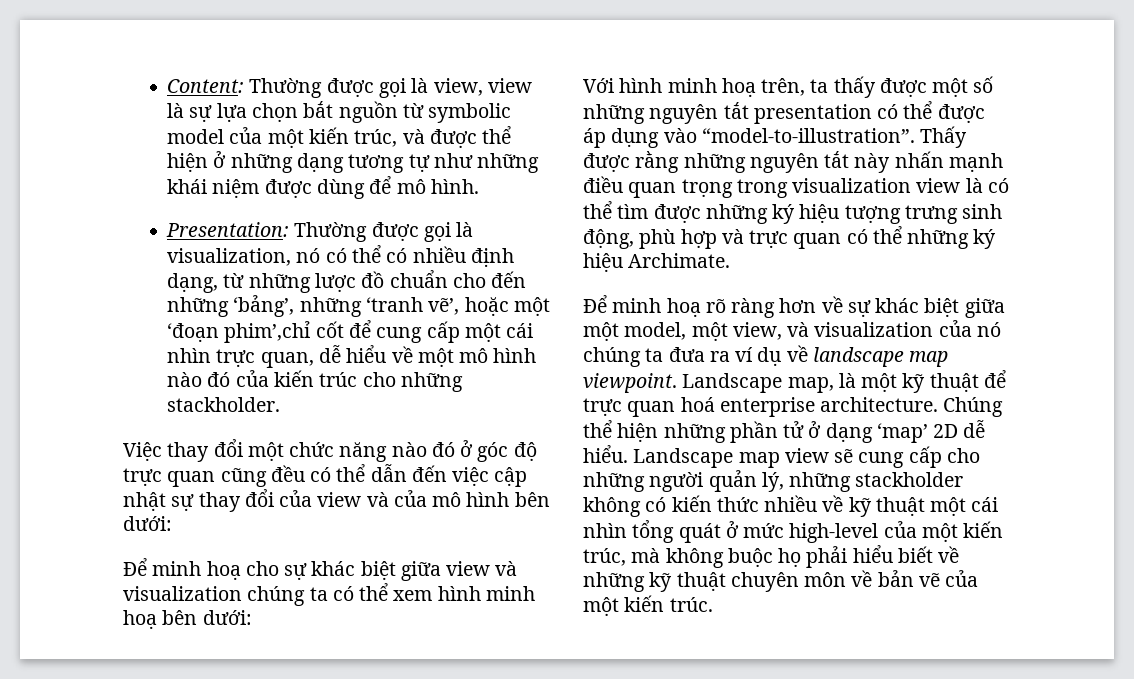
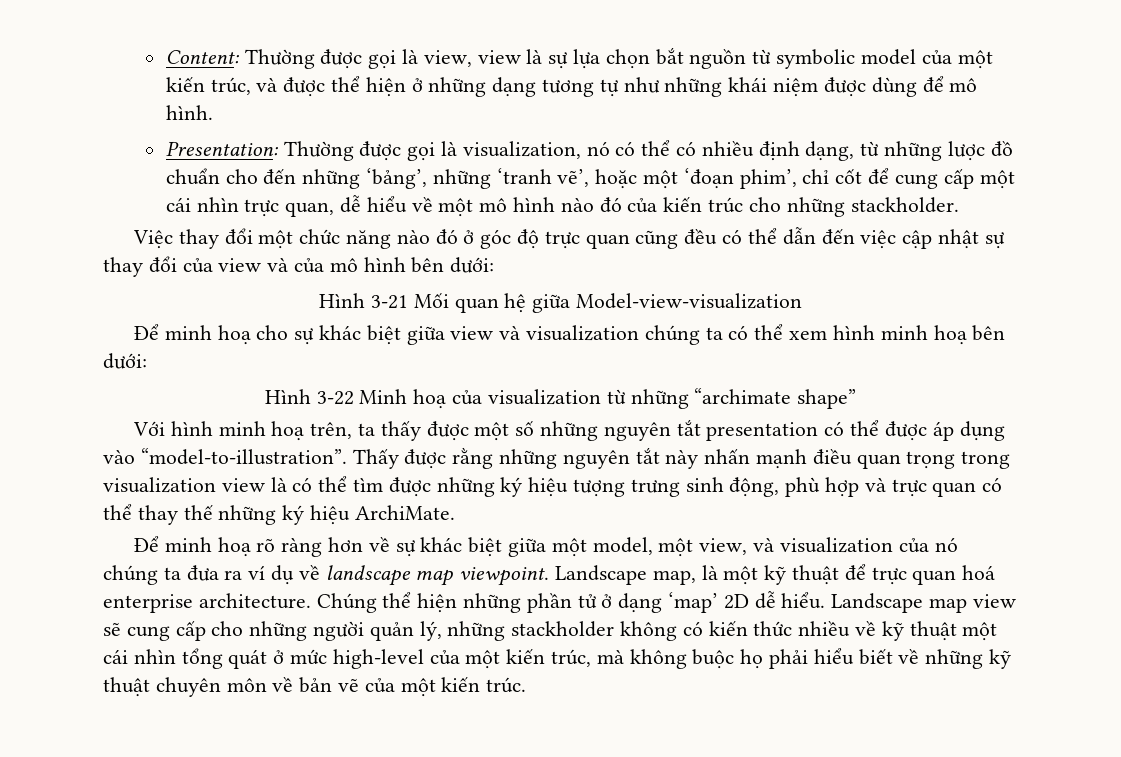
[224,321,311,343] phim’,chỉ -> [739,169,830,189] phim’, chỉ
(172, 523) none -> [319,293,802,313] // Hình 3-21 Mối quan hệ giữa Model-view-visualization
(252, 617) none -> [264,388,857,409] // Hình 3-22 Minh hoạ của visualization từ những “archimate shape”
[907,229,997,249] [583,253,731,272] những ký hiệu Archimate. -> [137,505,455,525] thay thế những ký hiệu ArchiMate.

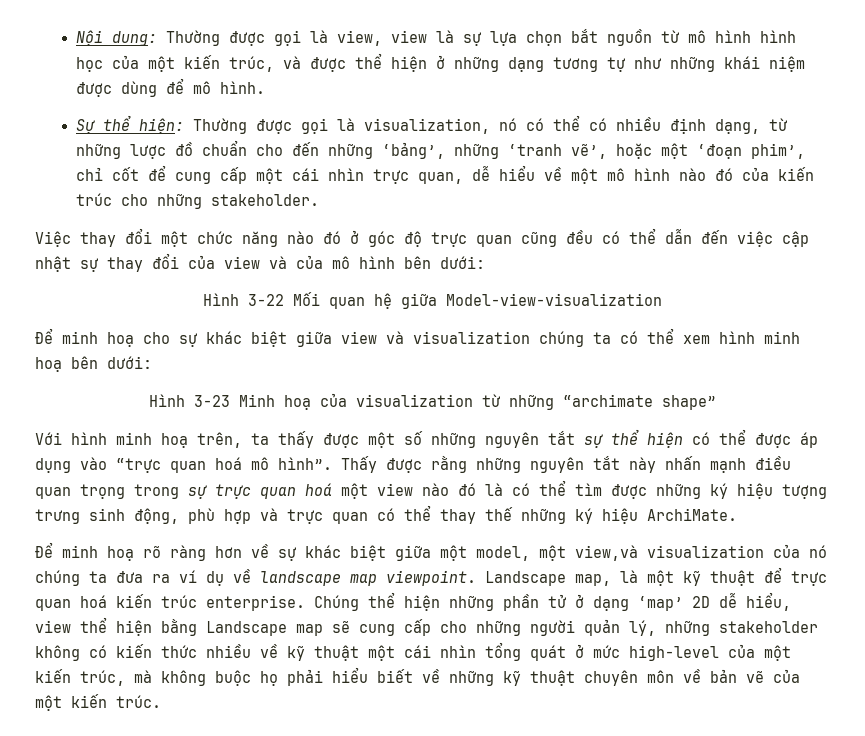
[165,50,240,64] Content: -> [75,30,157,46] Nội dung:
[776,49,916,69] symbolic model -> [687,30,796,43] [75,57,103,72] mô hình hình học
[165,141,279,156] Presentation: -> [75,115,184,134] Sự thể hiện:
[850,197,959,213] stackholder. -> [210,194,319,206] stakeholder.
[370,295,408,309] 3-21 -> [248,294,284,306] 3-22
[316,391,354,405] 3-22 -> [194,395,230,407] 3-23
[706,422,819,441] presentation -> [584,429,683,448] sự thể hiện
[140,448,347,465] “model-to-illustration”. -> [116,457,332,473] “trực quan hoá mô hình”.
[103,477,265,493] visualization view -> [188,483,476,499] sự trực quan hoá một view nào đó
[699,537,775,555] view, và -> [575,545,638,561] view,và
[103,593,311,613] enterprise architecture. -> [116,594,305,611] kiến trúc enterprise.
[781,592,826,609] hiểu. -> [746,592,791,611] [35,617,197,636] hiểu, view thể hiện bằng
[972,594,1016,608] view -> (323, 630) none
[511,621,615,637] stackholder -> [719,621,818,633] stakeholder

